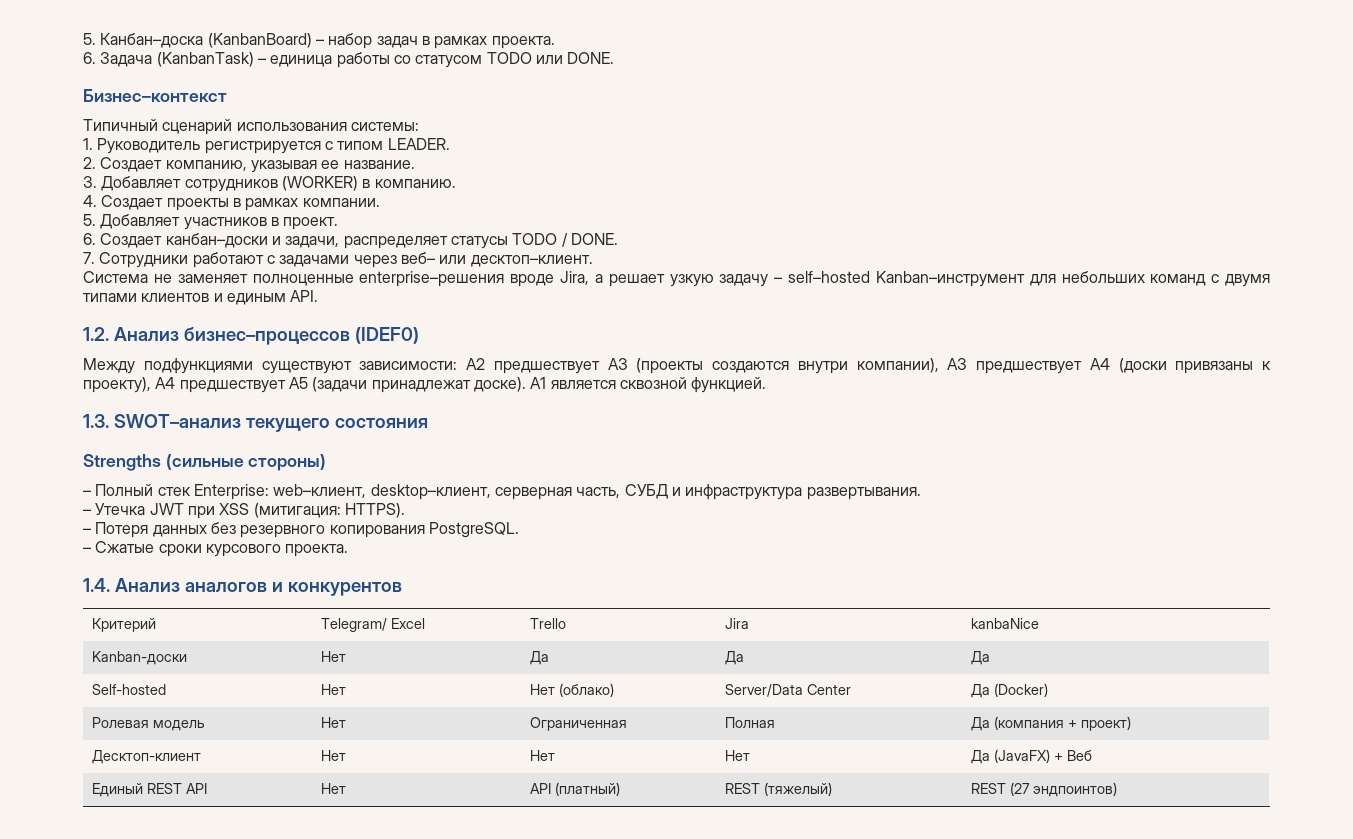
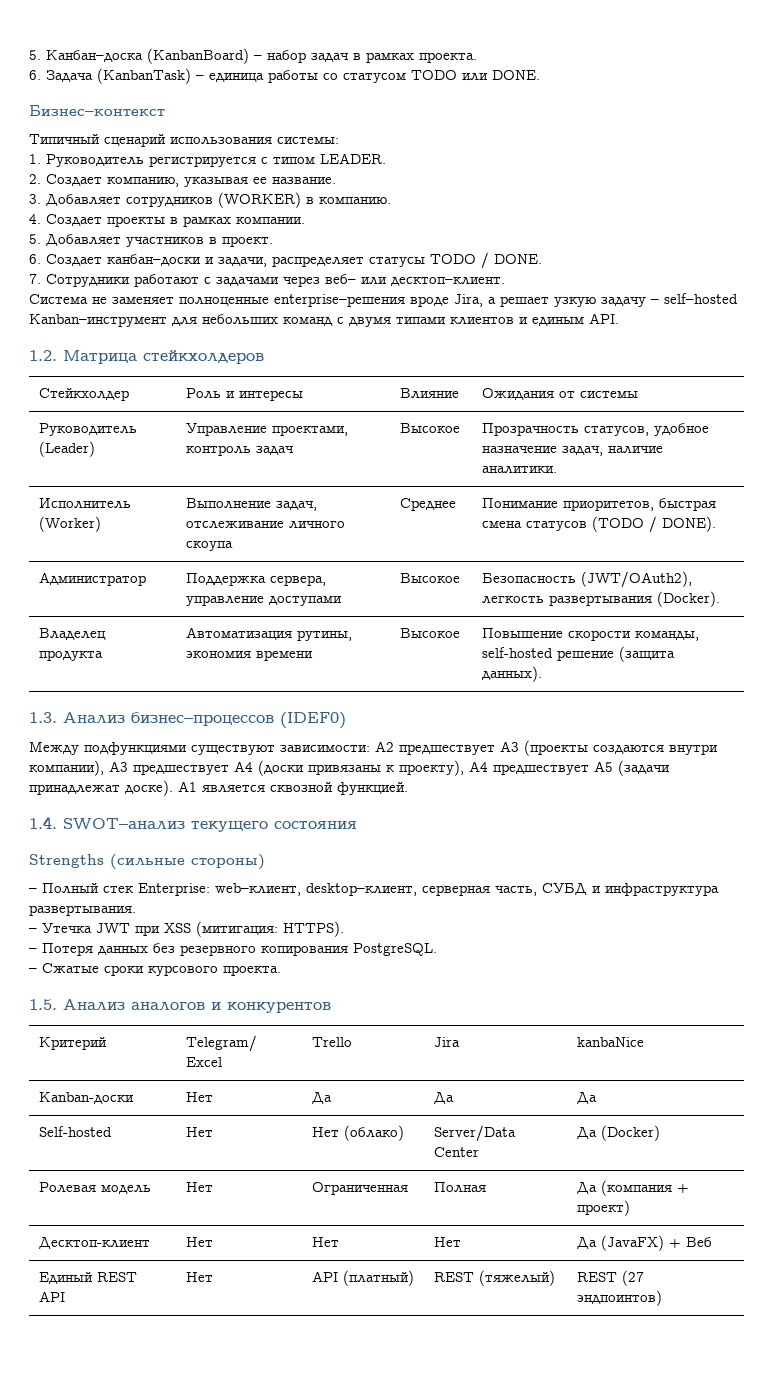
(109, 334) none -> [63,350,264,364] [39,388,130,401] [186,388,304,401] [400,388,460,399] [482,388,639,400] [39,423,138,436] [39,441,96,457] [186,423,349,436] [186,445,295,456] [400,423,461,433] [482,423,710,436] [482,446,664,456] [482,466,558,474] [39,498,132,509] [39,516,102,532] [186,498,318,511] [186,521,346,529] [186,541,234,551] [400,498,457,511] [482,498,717,511] [482,516,717,533] [39,572,147,586] [186,573,327,586] [186,595,343,606] [400,573,461,583] [482,571,693,588] [482,591,721,607] [39,628,107,640] [39,650,104,661] [186,627,353,641] [186,650,314,661] [400,628,461,638] [482,628,700,641] [482,646,676,662] [482,666,543,682] [29,712,57,723] Матрица стейкхолдеров // Стейкхолдер | Роль и интересы | Влияние | Ожидания от системы // Руководитель (Leader) | Управление проектами, контроль задач | Высокое | Прозрачность статусов, удобное назначение задач, наличие аналитики. // Исполнитель (Worker) | Выполнение задач, отслеживание личного скоупа | Среднее | Понимание приоритетов, быстрая смена статусов (TODO / DONE). // Администратор | Поддержка сервера, управление доступами | Высокое | Безопасность (JWT/OAuth2), легкость развертывания (Docker). // Владелец продукта | Автоматизация рутины, экономия времени | Высокое | Повышение скорости команды, self‑hosted решение (защита данных). // 1.3.
[83,414,109,428] 1.3. -> [29,816,57,829] 1.4.
[83,578,110,592] 1.4. -> [29,999,57,1010] 1.5.

